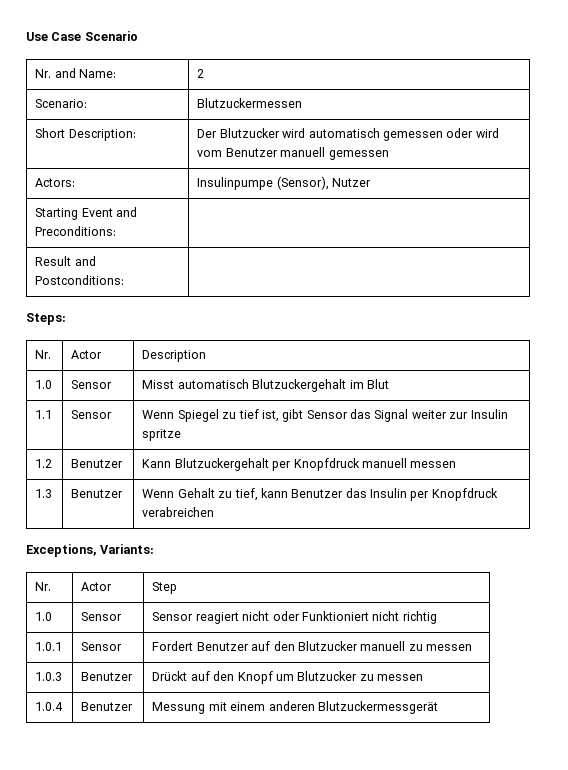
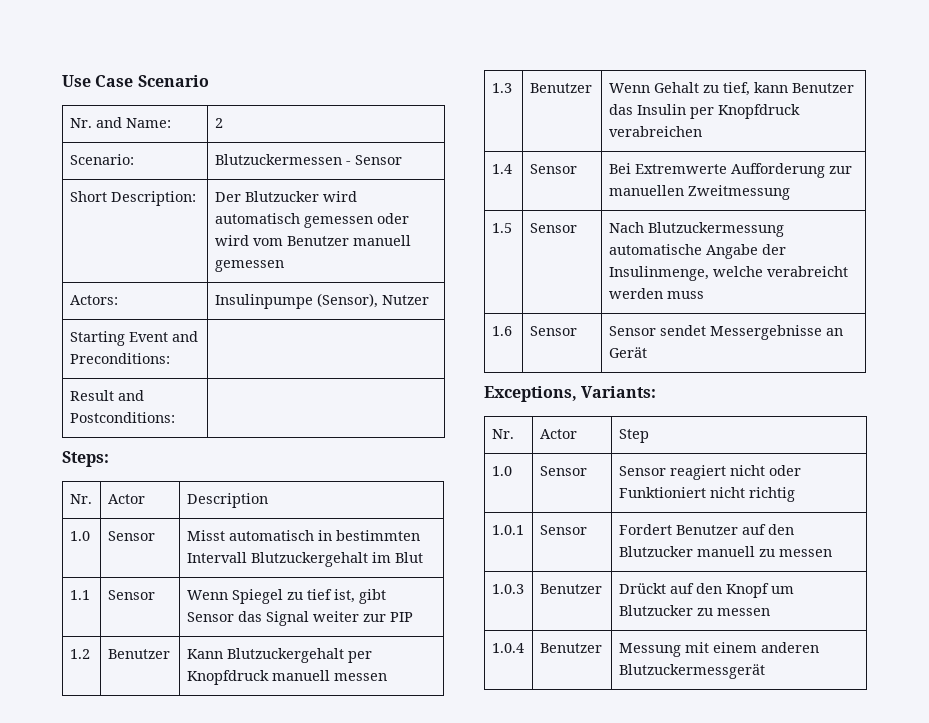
(303, 103) none -> [345,155,402,165] - Sensor
(249, 384) none -> [317,530,420,541] [186,552,247,563] in bestimmten Intervall
[470,409,508,419] [142,429,182,441] Insulin spritze -> [389,612,413,622] PIP
(215, 512) none -> [491,164,512,174] [529,164,577,174] [608,163,852,178] [608,185,790,200] [491,223,512,233] [529,223,577,233] [608,222,784,237] [608,244,786,259] [608,266,848,281] [608,288,704,299] [491,326,512,336] [529,326,577,336] [608,325,843,340] [608,347,647,358] // 1.4 | Sensor | Bei Extremwerte Aufforderung zur manuellen Zweitmessung // 1.5 | Sensor | Nach Blutzuckermessung automatische Angabe der Insulinmenge, welche verabreicht werden muss // 1.6 | Sensor | Sensor sendet Messergebnisse an Gerät

